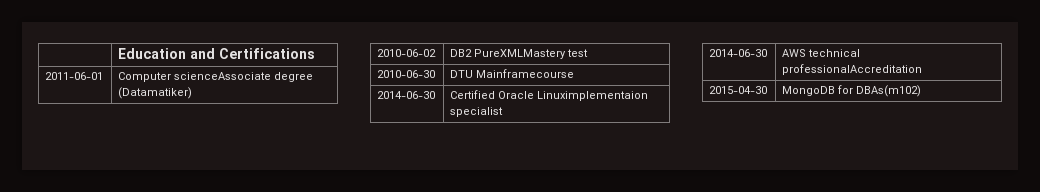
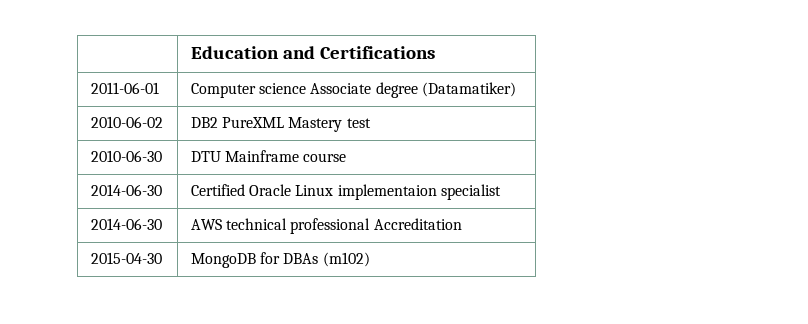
[174,72,272,80] scienceAssociate -> [258,83,372,94] science Associate
[474,49,567,59] PureXMLMastery -> [221,117,343,132] PureXML Mastery
[476,69,575,78] Mainframecourse -> [224,150,347,162] Mainframe course
[537,91,649,101] Linuximplementaion -> [295,184,437,200] Linux implementaion
[782,64,923,75] professionalAccreditation -> [290,218,462,234] professional Accreditation
[856,85,922,97] DBAs(m102) -> [283,252,370,267] DBAs (m102)

